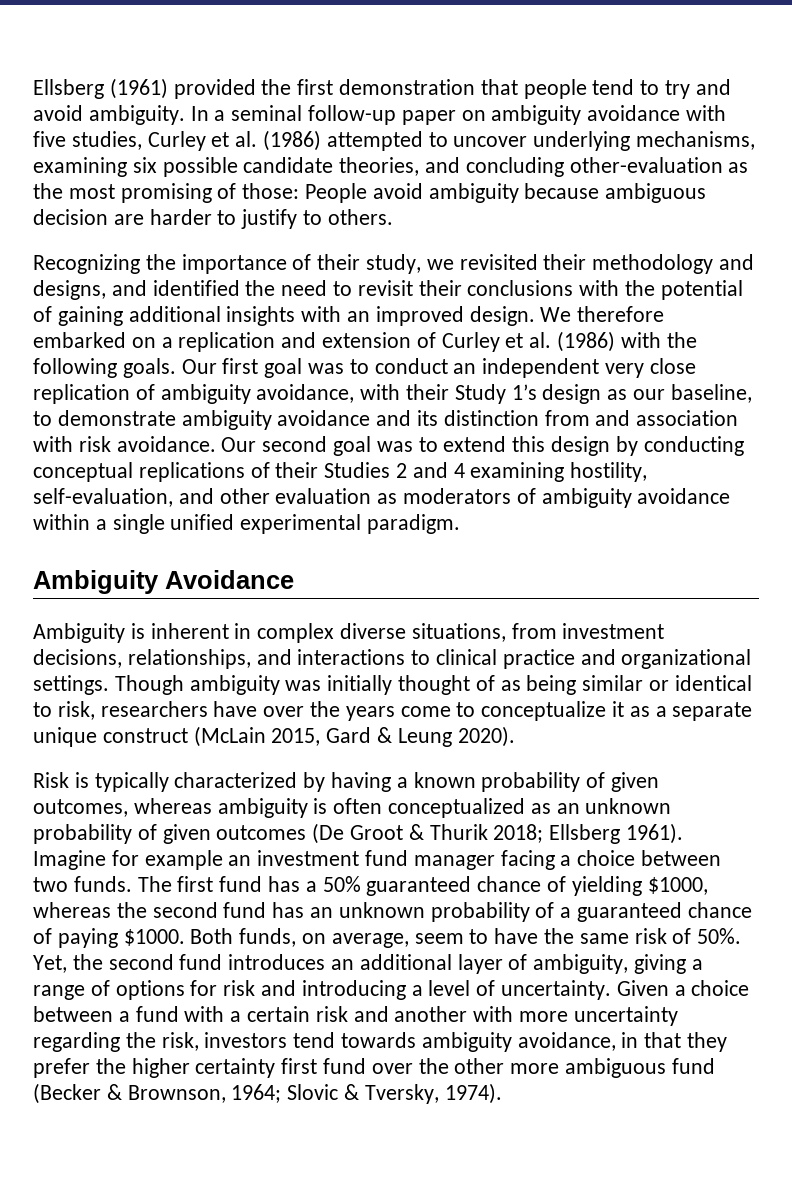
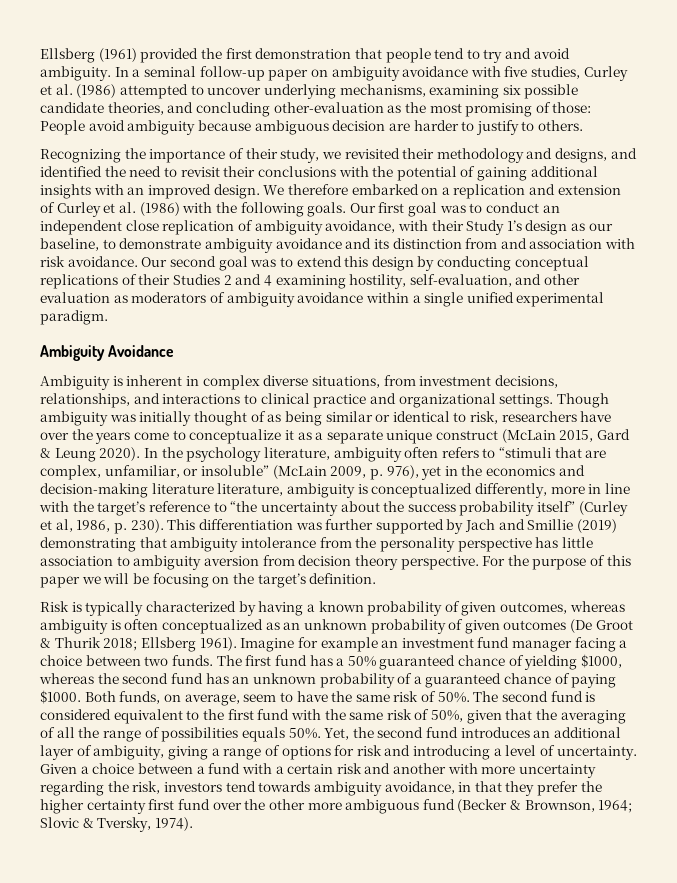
[605,363,645,378] very -> (122, 227) none
(515, 736) none -> [143,447,607,462] [40,465,585,480] [40,483,630,498] [39,501,628,516] [40,519,618,534] [40,537,593,552] [40,555,631,570] [40,573,377,588] In the psychology literature, ambiguity often refers to “stimuli that are complex, unfamiliar, or insoluble” (McLain 2009, p. 976), yet in the economics and decision-making literature literature, ambiguity is conceptualized differently, more in line with the target’s reference to “the uncertainty about the success probability itself” (Curley et al, 1986, p. 230). This differentiation was further supported by Jach and Smillie (2019) demonstrating that ambiguity intolerance from the personality perspective has little association to ambiguity aversion from decision theory perspective. For the purpose of this paper we will be focusing on the target’s definition.
(742, 936) none -> [473,691,596,702] [40,709,626,724] [40,727,321,742] The second fund is considered equivalent to the first fund with the same risk of 50%, given that the averaging of all the range of possibilities equals 50%.

